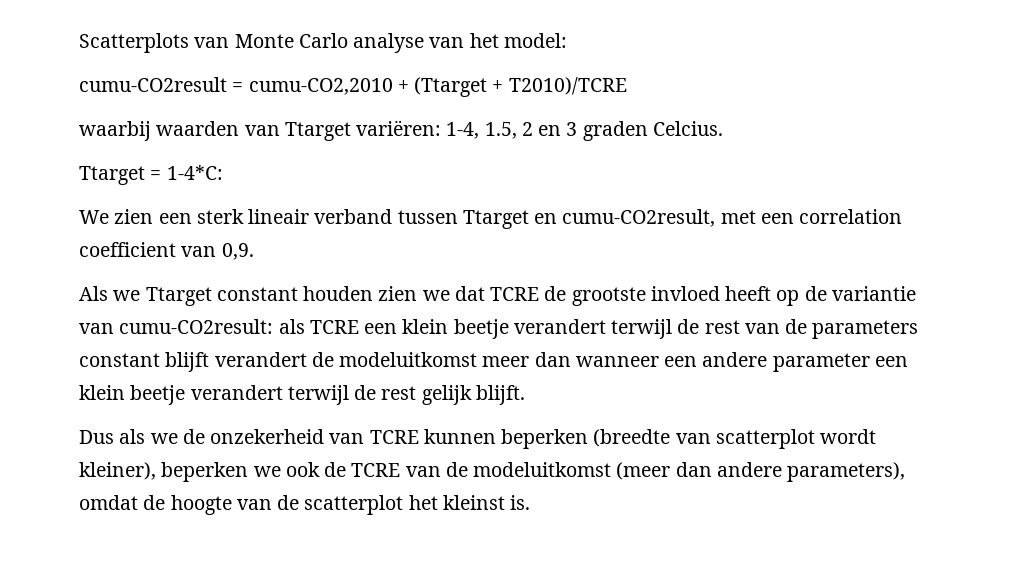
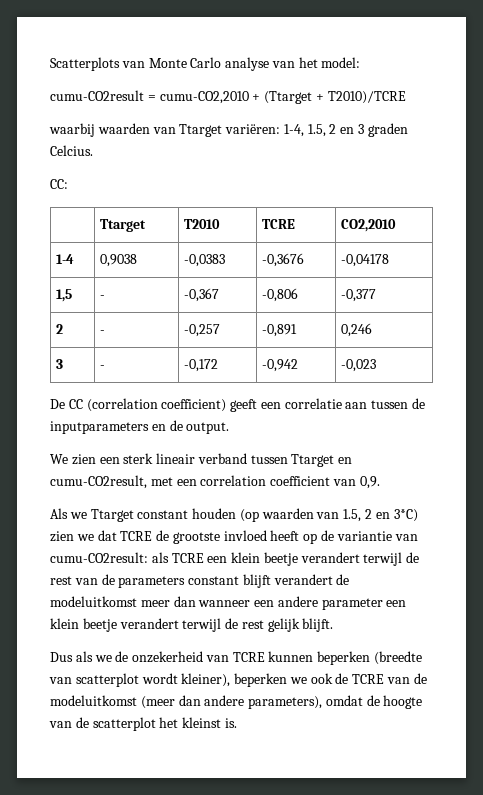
[79,165,223,185] Ttarget = 1-4*C: -> [50,179,68,189] [99,219,146,232] [183,219,220,229] [261,219,295,229] [340,219,396,232] [55,254,74,264] [99,254,137,267] [183,254,225,267] [261,253,304,267] [340,254,389,267] [55,289,72,302] [99,295,105,299] [183,288,219,302] [261,288,298,302] [340,289,376,302] [55,324,63,334] [99,330,105,334] [183,324,220,337] [261,324,297,337] [340,323,372,337] [55,359,63,369] [99,365,105,369] [183,359,218,372] [261,359,298,372] [340,359,376,372] [50,398,426,412] [50,420,230,434] CC: // | Ttarget | T2010 | TCRE | CO2,2010 // 1-4 | 0,9038 | -0,0383 | -0,3676 | -0,04178 // 1,5 | - | -0,367 | -0,806 | -0,377 // 2 | - | -0,257 | -0,891 | 0,246 // 3 | - | -0,172 | -0,942 | -0,023 // De CC (correlation coefficient) geeft een correlatie aan tussen de inputparameters en de output.
(374, 293) none -> [239,508,418,522] (op waarden van 1.5, 2 en 3*C)

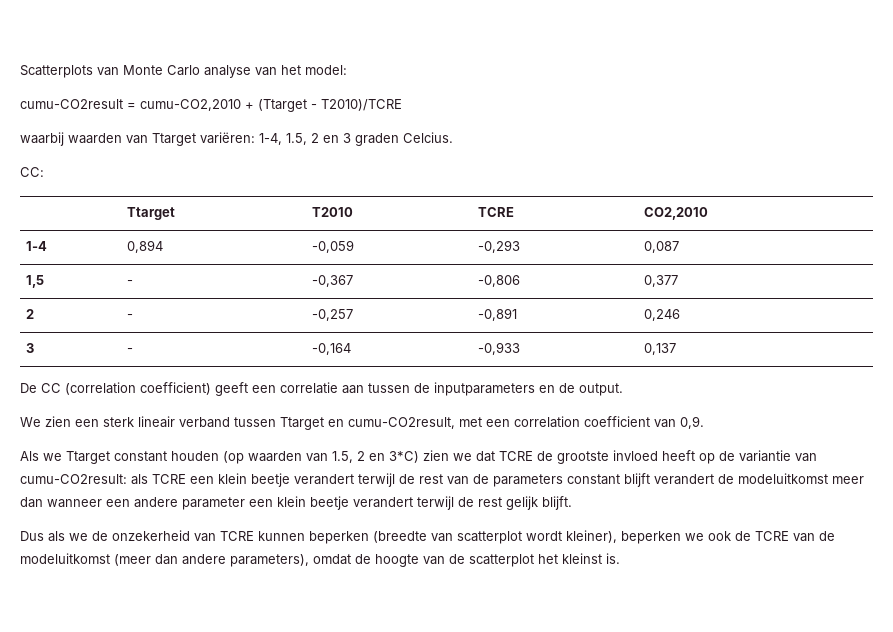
[315,94,324,101] + -> [311,104,317,109] -
[99,254,137,267] [183,254,225,267] [261,253,304,267] [340,254,389,267] 0,9038 | -0,0383 | -0,3676 | -0,04178 -> [126,240,163,253] [311,240,354,253] [477,240,520,253] [643,241,679,253] 0,894 | -0,059 | -0,293 | 0,087
[340,289,376,302] -0,377 -> [643,275,678,287] 0,377
[183,359,218,372] [261,359,298,372] [340,359,376,372] -0,172 | -0,942 | -0,023 -> [311,343,351,355] [477,342,520,355] [643,343,676,355] -0,164 | -0,933 | 0,137

